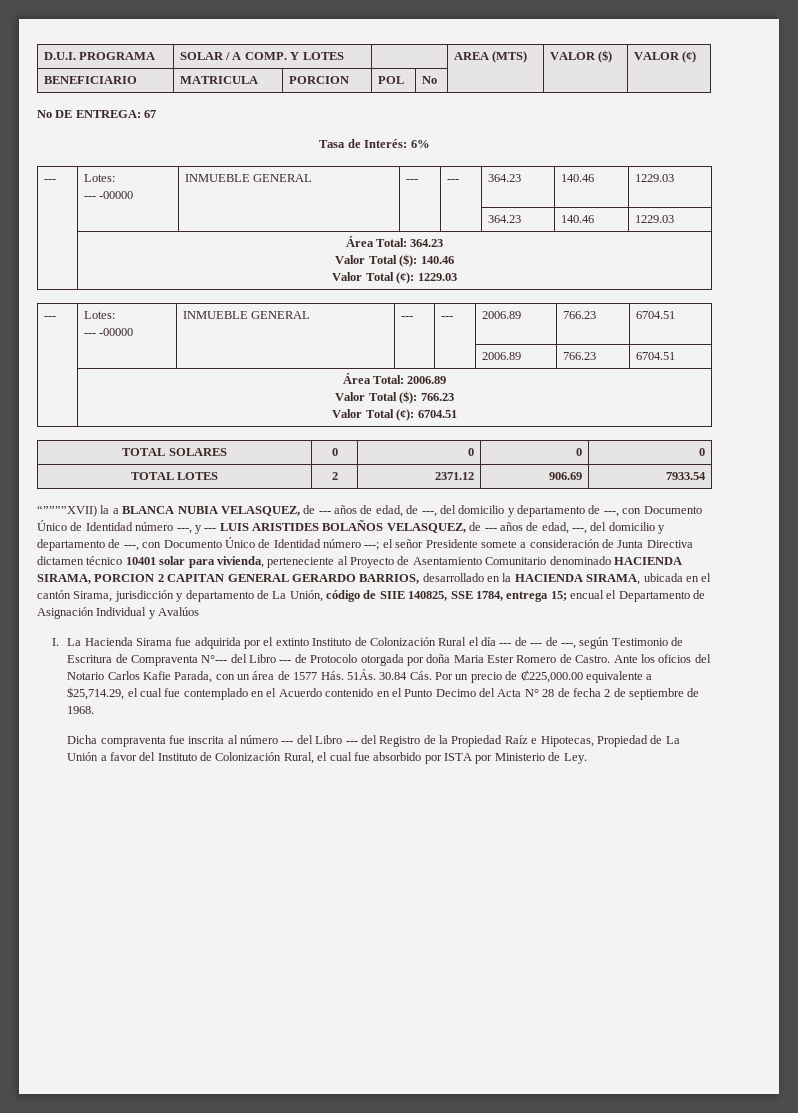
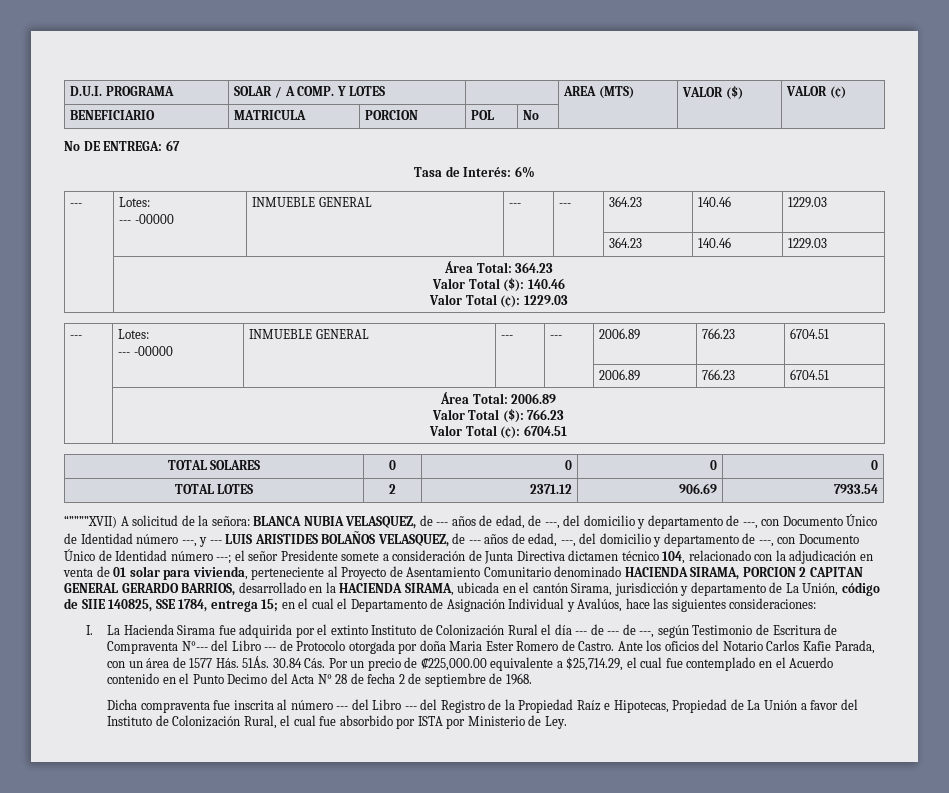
[100,505,119,514] la a -> [120,515,250,526] A solicitud de la señora:
[125,557,156,565] 10401 -> [662,550,873,564] [63,566,127,577] 104, relacionado con la adjudicación en venta de 01
[570,590,604,599] encual -> [281,598,334,609] en el cual
[158,607,200,616] Avalúos -> [577,598,817,612] Avalúos, hace las siguientes consideraciones:

